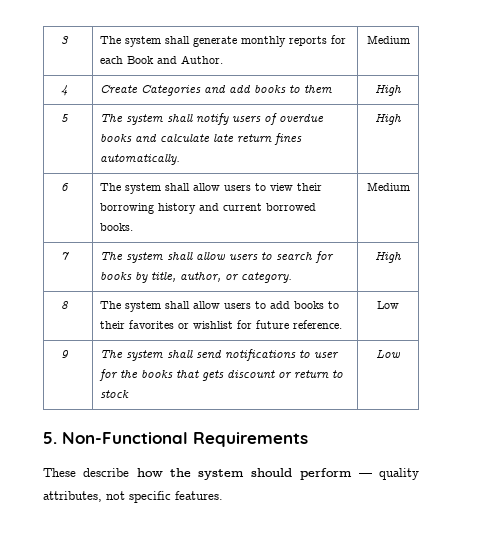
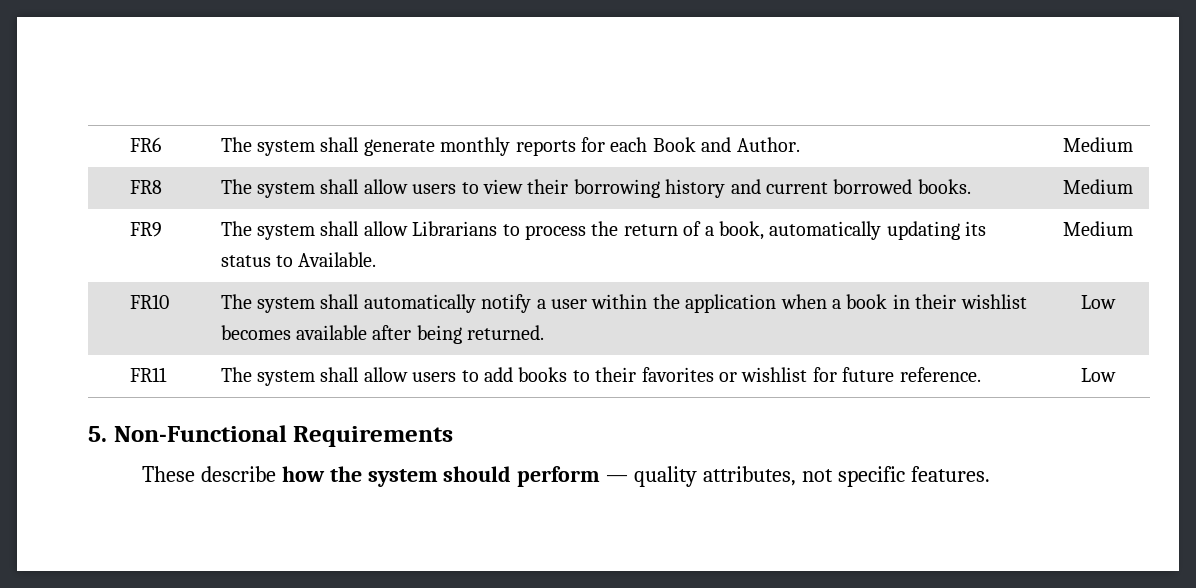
[61,36,70,44] 3 -> [129,137,161,152] FR6
[61,85,69,96] [100,84,334,96] [375,85,402,96] [61,114,70,122] [100,113,325,125] [100,133,303,145] [100,154,181,165] [375,114,402,125] [61,183,70,191] 4 | Create Categories and add books to them | High // 5 | The system shall notify users of overdue books and calculate late return fines automatically. | High // 6 -> [129,180,162,194] FR8
[61,252,71,260] [100,251,335,263] [100,271,293,283] [375,252,402,263] [61,301,70,309] 7 | The system shall allow users to search for books by title, author, or category. | High // 8 -> [129,222,162,237] [220,221,987,240] [220,252,377,267] [1063,221,1133,236] [129,294,169,309] [220,294,1027,313] [220,325,545,344] [1081,295,1116,309] [129,367,167,382] FR9 | The system shall allow Librarians to process the return of a book, automatically updating its status to Available. | Medium // FR10 | The system shall automatically notify a user within the application when a book in their wishlist becomes available after being returned. | Low // FR11
[61,350,69,358] [100,349,340,361] [99,369,344,381] [100,390,130,398] [376,350,401,358] // 9 | The system shall send notifications to user for the books that gets discount or return to stock | Low -> (1116, 375) none

